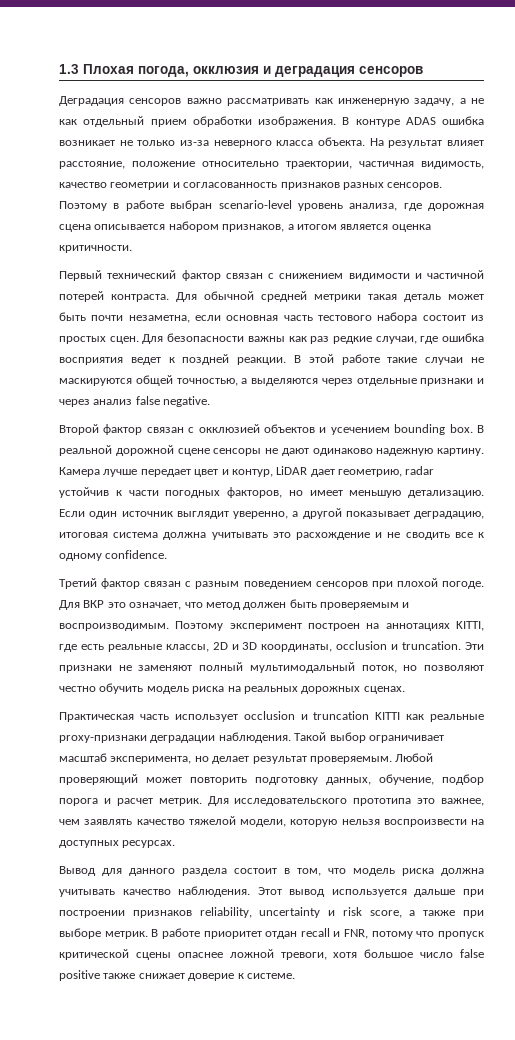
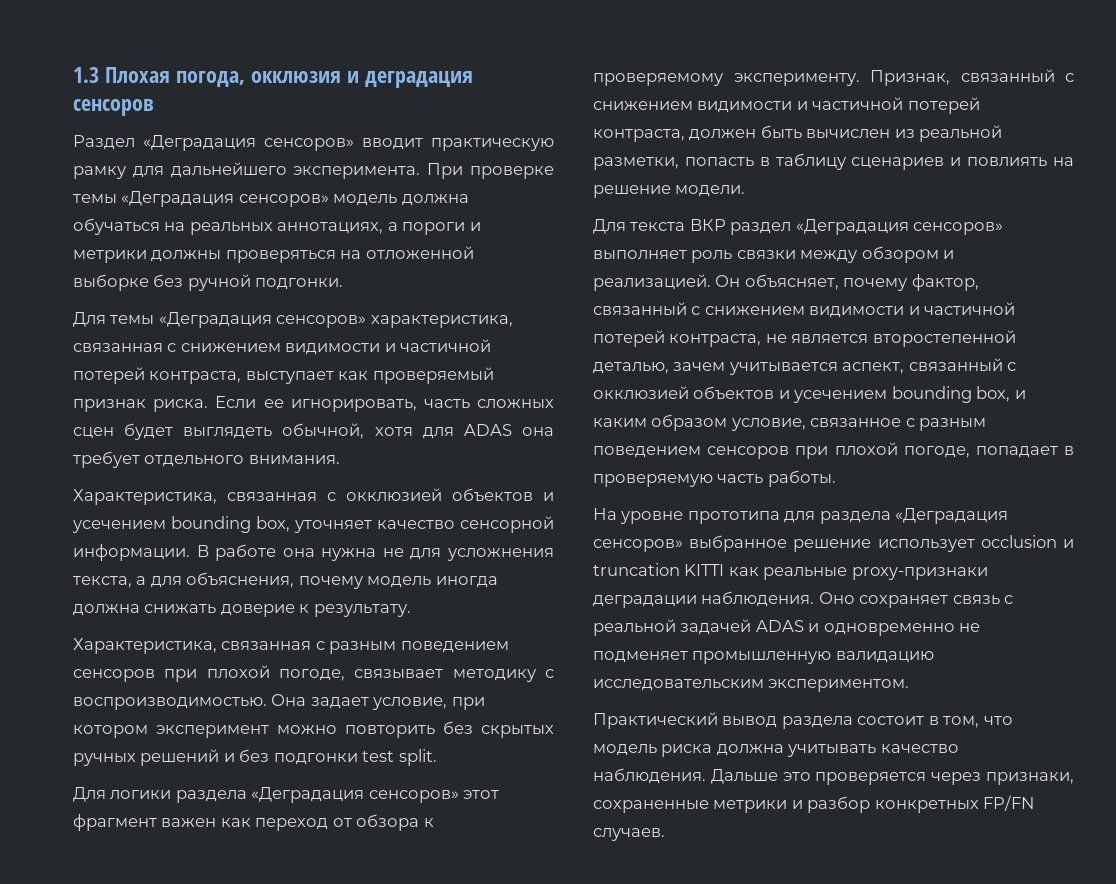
[59,96,484,106] [59,116,484,127] [59,137,485,148] [59,161,484,169] [59,182,443,190] [59,200,484,211] [59,221,431,232] [59,245,132,253] [59,270,484,281] [59,291,484,302] [59,312,484,323] [59,333,484,344] [59,354,485,365] [59,375,484,386] [59,396,211,407] [59,424,484,435] [59,445,484,456] [59,466,435,477] [59,487,484,498] [59,508,484,519] [59,532,484,540] [59,550,168,561] [59,578,484,589] [59,599,410,610] [59,621,484,631] [59,641,485,652] [59,662,485,673] [59,683,405,694] [59,712,169,722] Деградация сенсоров важно рассматривать как инженерную задачу, а не как отдельный прием обработки изображения. В контуре ADAS ошибка возникает не только из-за неверного класса объекта. На результат влияет расстояние, положение относительно траектории, частичная видимость, качество геометрии и согласованность признаков разных сенсоров. Поэтому в работе выбран scenario-level уровень анализа, где дорожная сцена описывается набором признаков, а итогом является оценка критичности. // Первый технический фактор связан с снижением видимости и частичной потерей контраста. Для обычной средней метрики такая деталь может быть почти незаметна, если основная часть тестового набора состоит из простых сцен. Для безопасности важны как раз редкие случаи, где ошибка восприятия ведет к поздней реакции. В этой работе такие случаи не маскируются общей точностью, а выделяются через отдельные признаки и через анализ false negative. // Второй фактор связан с окклюзией объектов и усечением bounding box. В реальной дорожной сцене сенсоры не дают одинаково надежную картину. Камера лучше передает цвет и контур, LiDAR дает геометрию, radar устойчив к части погодных факторов, но имеет меньшую детализацию. Если один источник выглядит уверенно, а другой показывает деградацию, итоговая система должна учитывать это расхождение и не сводить все к одному confidence. // Третий фактор связан с разным поведением сенсоров при плохой погоде. Для ВКР это означает, что метод должен быть проверяемым и воспроизводимым. Поэтому эксперимент построен на аннотациях KITTI, где есть реальные классы, 2D и 3D координаты, occlusion и truncation. Эти признаки не заменяют полный мультимодальный поток, но позволяют честно обучить модель риска на реальных дорожных сценах. // Практическая часть -> [73,135,554,151] [73,162,554,179] [73,191,469,207] [73,218,481,235] [73,246,474,263] [73,274,344,291] [73,312,513,328] [73,339,492,355] [73,367,494,384] [73,396,554,412] [73,423,555,440] [73,451,340,468] [73,488,554,505] [72,516,554,533] [73,544,554,561] [73,572,498,589] [73,604,411,617] [73,638,509,654] [73,665,554,682] [73,694,485,710] [73,721,554,738] [73,749,437,766] [73,787,500,803] [73,814,434,831] [593,69,1074,86] [593,97,980,114] [593,125,1003,142] [593,153,1074,170] [593,185,746,198] [593,219,1004,235] [593,246,955,263] [593,274,979,291] [593,302,1016,318] [593,330,1016,347] [593,358,1017,375] [593,386,1026,403] [593,414,987,431] [593,442,1074,459] [593,470,836,487] [593,508,1009,524] [593,535,872,552] Раздел «Деградация сенсоров» вводит практическую рамку для дальнейшего эксперимента. При проверке темы «Деградация сенсоров» модель должна обучаться на реальных аннотациях, а пороги и метрики должны проверяться на отложенной выборке без ручной подгонки. // Для темы «Деградация сенсоров» характеристика, связанная с снижением видимости и частичной потерей контраста, выступает как проверяемый признак риска. Если ее игнорировать, часть сложных сцен будет выглядеть обычной, хотя для ADAS она требует отдельного внимания. // Характеристика, связанная с окклюзией объектов и усечением bounding box, уточняет качество сенсорной информации. В работе она нужна не для усложнения текста, а для объяснения, почему модель иногда должна снижать доверие к результату. // Характеристика, связанная с разным поведением сенсоров при плохой погоде, связывает методику с воспроизводимостью. Она задает условие, при котором эксперимент можно повторить без скрытых ручных решений и без подгонки test split. // Для логики раздела «Деградация сенсоров» этот фрагмент важен как переход от обзора к проверяемому эксперименту. Признак, связанный с снижением видимости и частичной потерей контраста, должен быть вычислен из реальной разметки, попасть в таблицу сценариев и повлиять на решение модели. // Для текста ВКР раздел «Деградация сенсоров» выполняет роль связки между обзором и реализацией. Он объясняет, почему фактор, связанный с снижением видимости и частичной потерей контраста, не является второстепенной деталью, зачем учитывается аспект, связанный с окклюзией объектов и усечением bounding box, и каким образом условие, связанное с разным поведением сенсоров при плохой погоде, попадает в проверяемую часть работы. // На уровне прототипа для раздела «Деградация сенсоров» выбранное решение
[294,732,444,743] [59,753,434,764] [59,774,484,785] [59,796,484,806] [59,816,484,827] [59,840,176,848] [59,866,175,876] Такой выбор ограничивает масштаб эксперимента, но делает результат проверяемым. Любой проверяющий может повторить подготовку данных, обучение, подбор порога и расчет метрик. Для исследовательского прототипа это важнее, чем заявлять качество тяжелой модели, которую нельзя воспроизвести на доступных ресурсах. // Вывод для данного -> [818,592,1014,608] [593,619,981,636] [593,651,934,664] [593,679,910,692] [593,712,778,729] Оно сохраняет связь с реальной задачей ADAS и одновременно не подменяет промышленную валидацию исследовательским экспериментом. // Практический вывод
[257,887,484,897] [59,907,484,918] [59,928,484,939] [59,949,484,960] [59,970,295,981] Этот вывод используется дальше при построении признаков reliability, uncertainty и risk score, а также при выборе метрик. В работе приоритет отдан recall и FNR, потому что пропуск критической сцены опаснее ложной тревоги, хотя большое число false positive также снижает доверие к системе. -> [710,769,1074,785] [593,795,1035,813] [593,828,665,841] Дальше это проверяется через признаки, сохраненные метрики и разбор конкретных FP/FN случаев.

